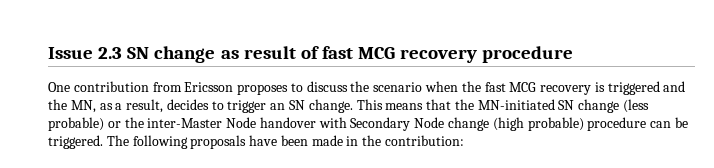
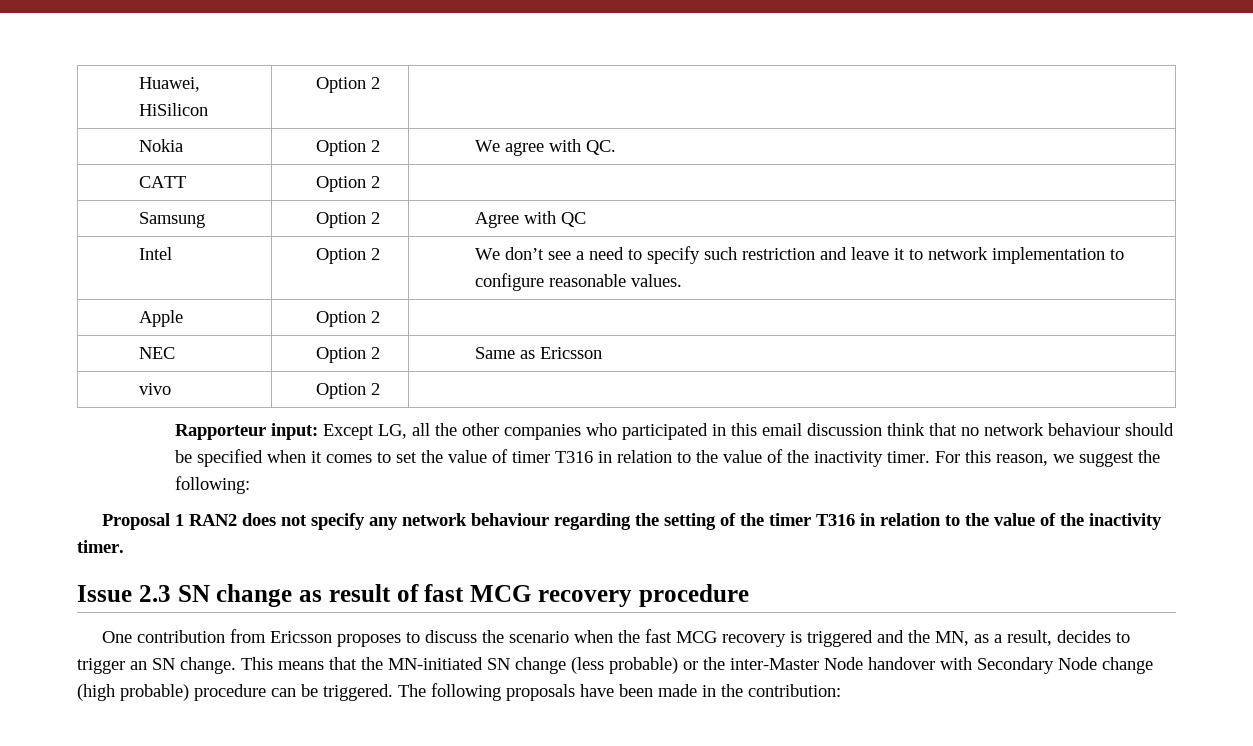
(48, 53) none -> [138,77,200,92] [138,103,208,116] [315,77,380,93] [138,139,183,152] [315,140,380,156] [474,139,616,156] [138,176,186,188] [315,176,380,192] [138,212,205,228] [315,212,380,228] [474,211,586,228] [138,247,172,260] [315,248,380,264] [474,246,1124,264] [474,273,682,291] [138,310,183,327] [315,311,380,327] [138,347,175,359] [315,347,380,363] [474,347,602,359] [138,383,171,395] [315,383,380,399] [174,423,1174,440] [174,449,1160,467] [174,476,250,494] [102,513,1163,530] [77,540,124,553] Huawei, HiSilicon | Option 2 | // Nokia | Option 2 | We agree with QC. // CATT | Option 2 | // Samsung | Option 2 | Agree with QC // Intel | Option 2 | We don’t see a need to specify such restriction and leave it to network implementation to configure reasonable values. // Apple | Option 2 | // NEC | Option 2 | Same as Ericsson // vivo | Option 2 | // Rapporteur input: Except LG, all the other companies who participated in this email discussion think that no network behaviour should be specified when it comes to set the value of timer T316 in relation to the value of the inactivity timer. For this reason, we suggest the following: // Proposal 1 RAN2 does not specify any network behaviour regarding the setting of the timer T316 in relation to the value of the inactivity timer. //

